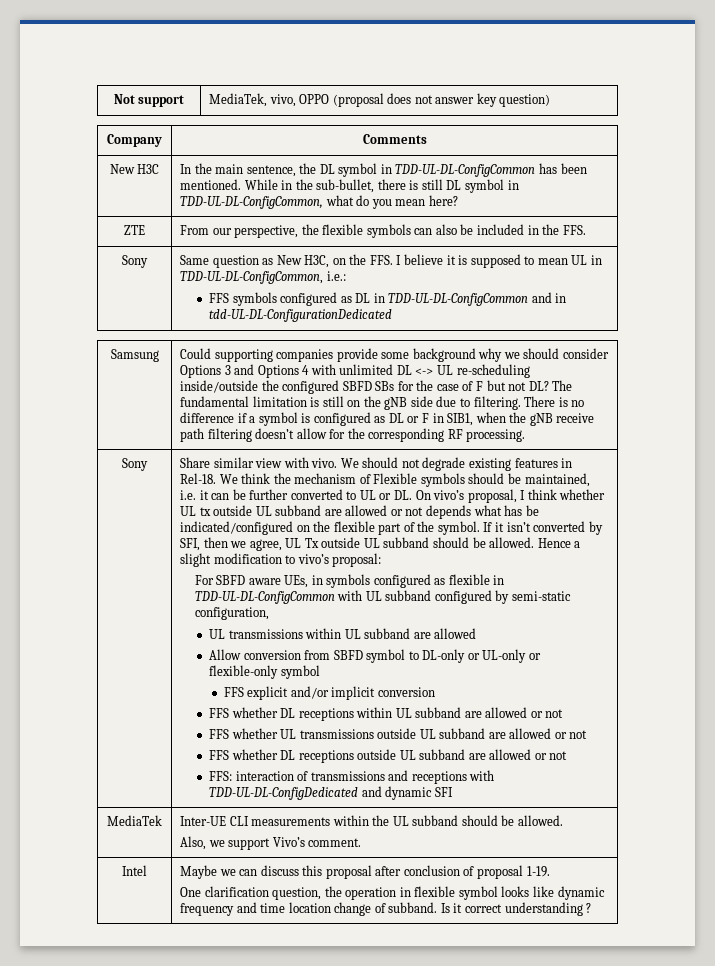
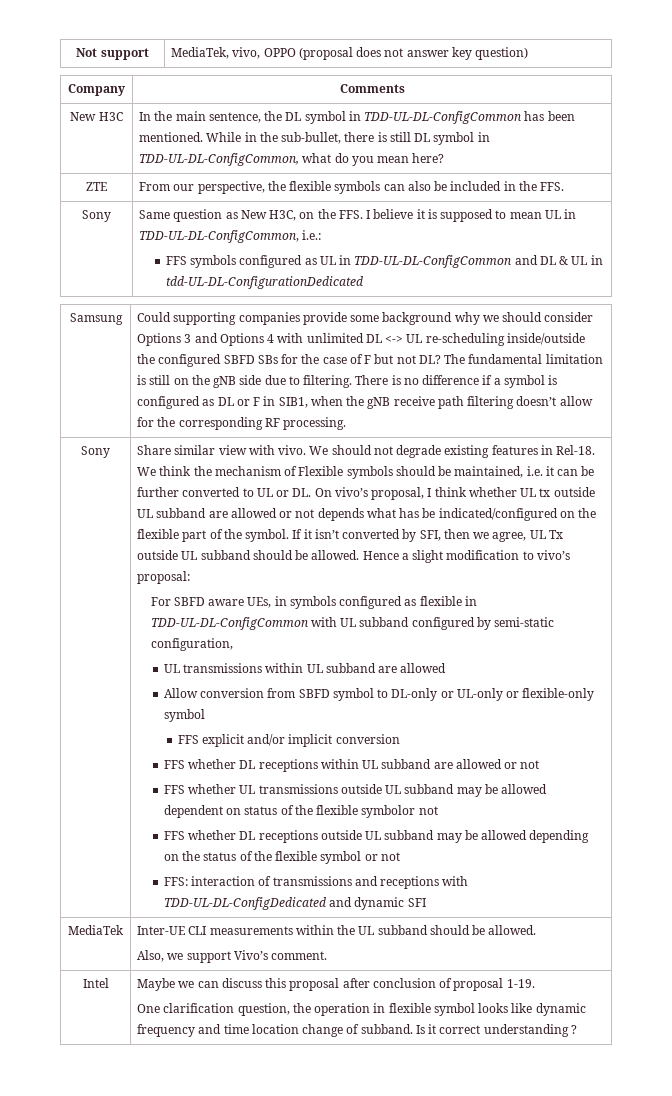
[355,293,371,303] DL -> [319,256,336,265] UL
(552, 297) none -> [539,256,588,265] DL & UL
[488,728,567,739] are allowed or -> [456,784,548,797] [163,805,416,818] may be allowed dependent on status of the flexible symbolor
[468,749,532,760] are allowed -> [436,830,590,843] [163,851,362,864] may be allowed depending on the status of the flexible symbol

